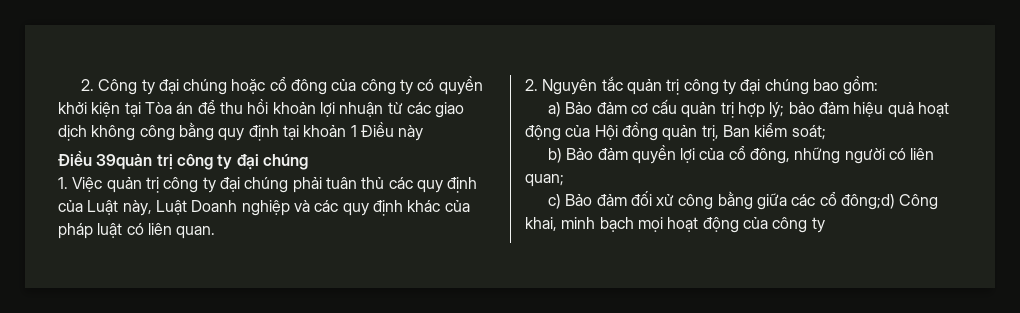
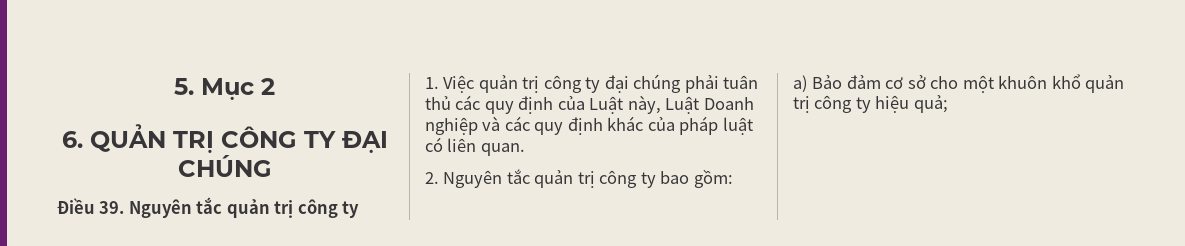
[80,76,483,95] [58,99,465,118] [58,122,424,141] [58,151,308,170] 2. Công ty đại chúng hoặc cổ đông của công ty có quyền khởi kiện tại Tòa án để thu hồi khoản lợi nhuận từ các giao dịch không công bằng quy định tại khoản 1 Điều này // Điều 39quản trị công ty đại chúng -> [174,78,275,100] [61,124,388,153] [177,155,272,177] [57,197,360,218] 5. Mục 2 // 6. QUẢN TRỊ CÔNG TY ĐẠI CHÚNG // Điều 39. Nguyên tắc quản trị công ty
[740,79,809,95] đại chúng -> (656, 180) none
[652,99,950,118] [525,122,826,141] [547,145,935,164] [525,174,564,187] [547,191,939,210] [525,217,825,233] cấu quản trị hợp lý; bảo đảm hiệu quả hoạt động của Hội đồng quản trị, Ban kiểm soát; // b) Bảo đảm quyền lợi của cổ đông, những người có liên quan; // c) Bảo đảm đối xử công bằng giữa các cổ đông;d) Công khai, minh bạch mọi hoạt động của công ty -> [907,74,1125,93] [793,95,948,113] sở cho một khuôn khổ quản trị công ty hiệu quả;

